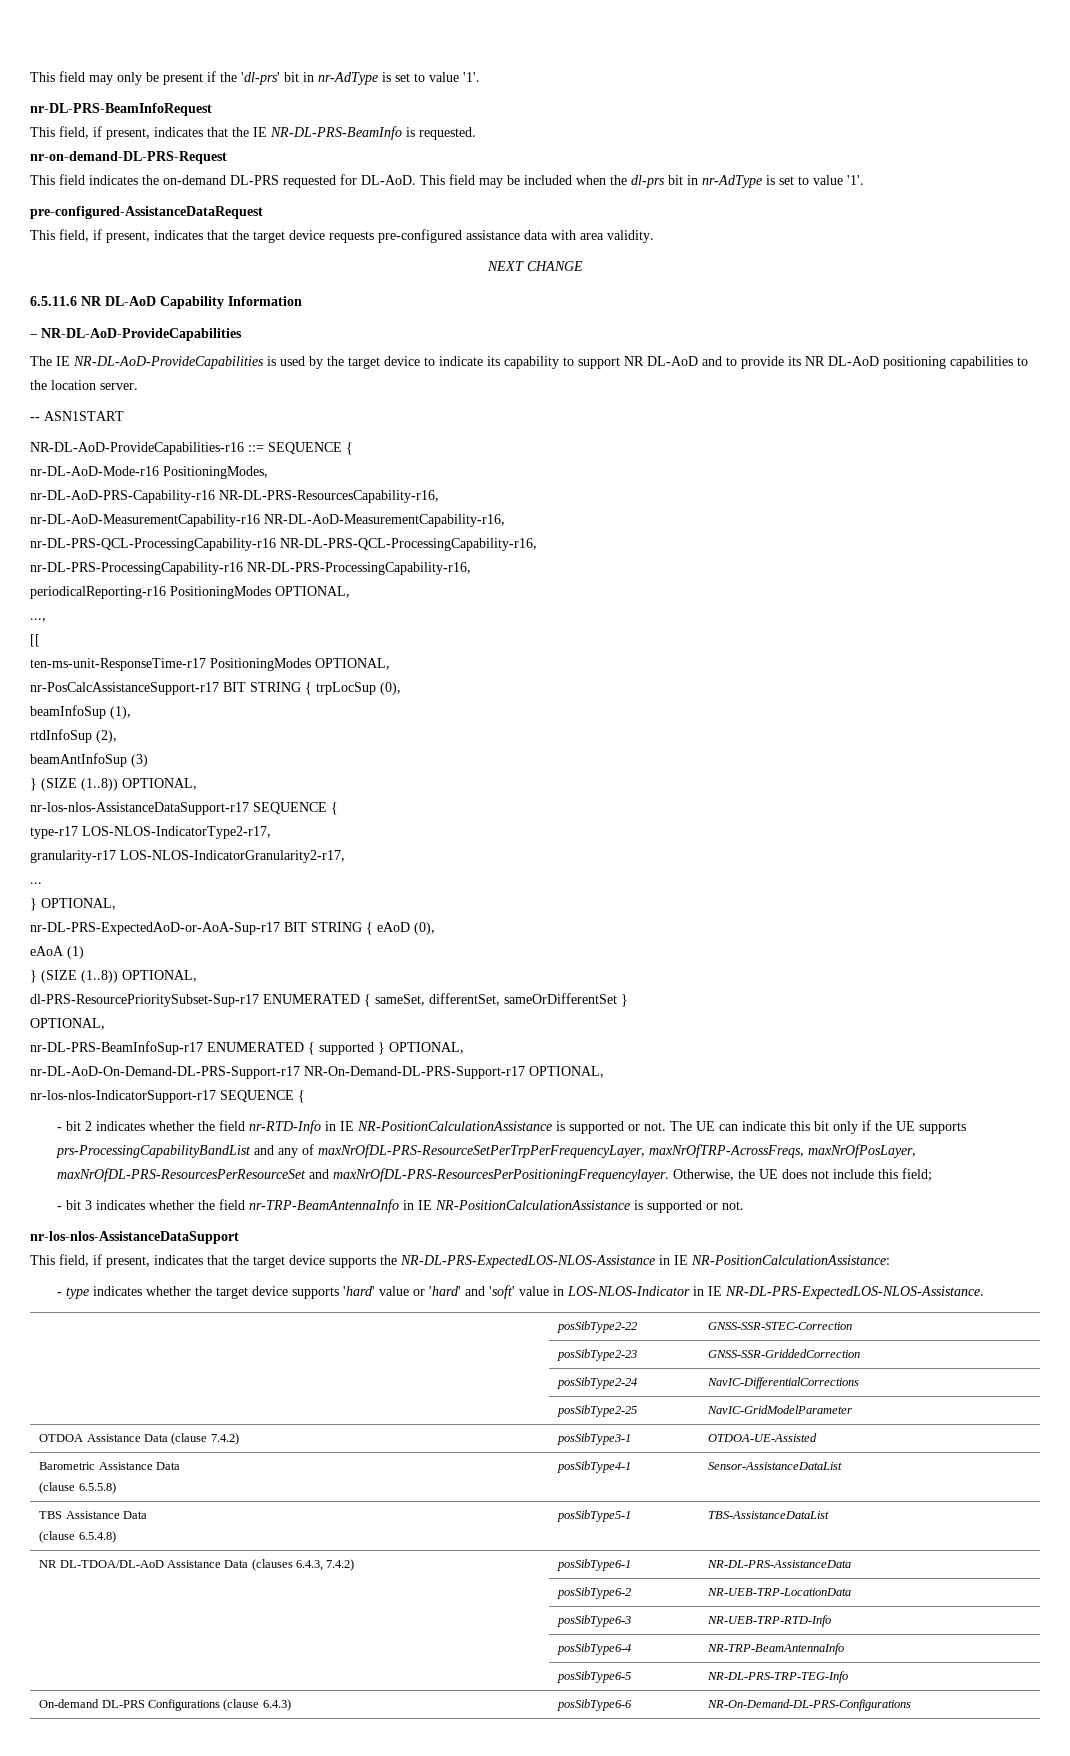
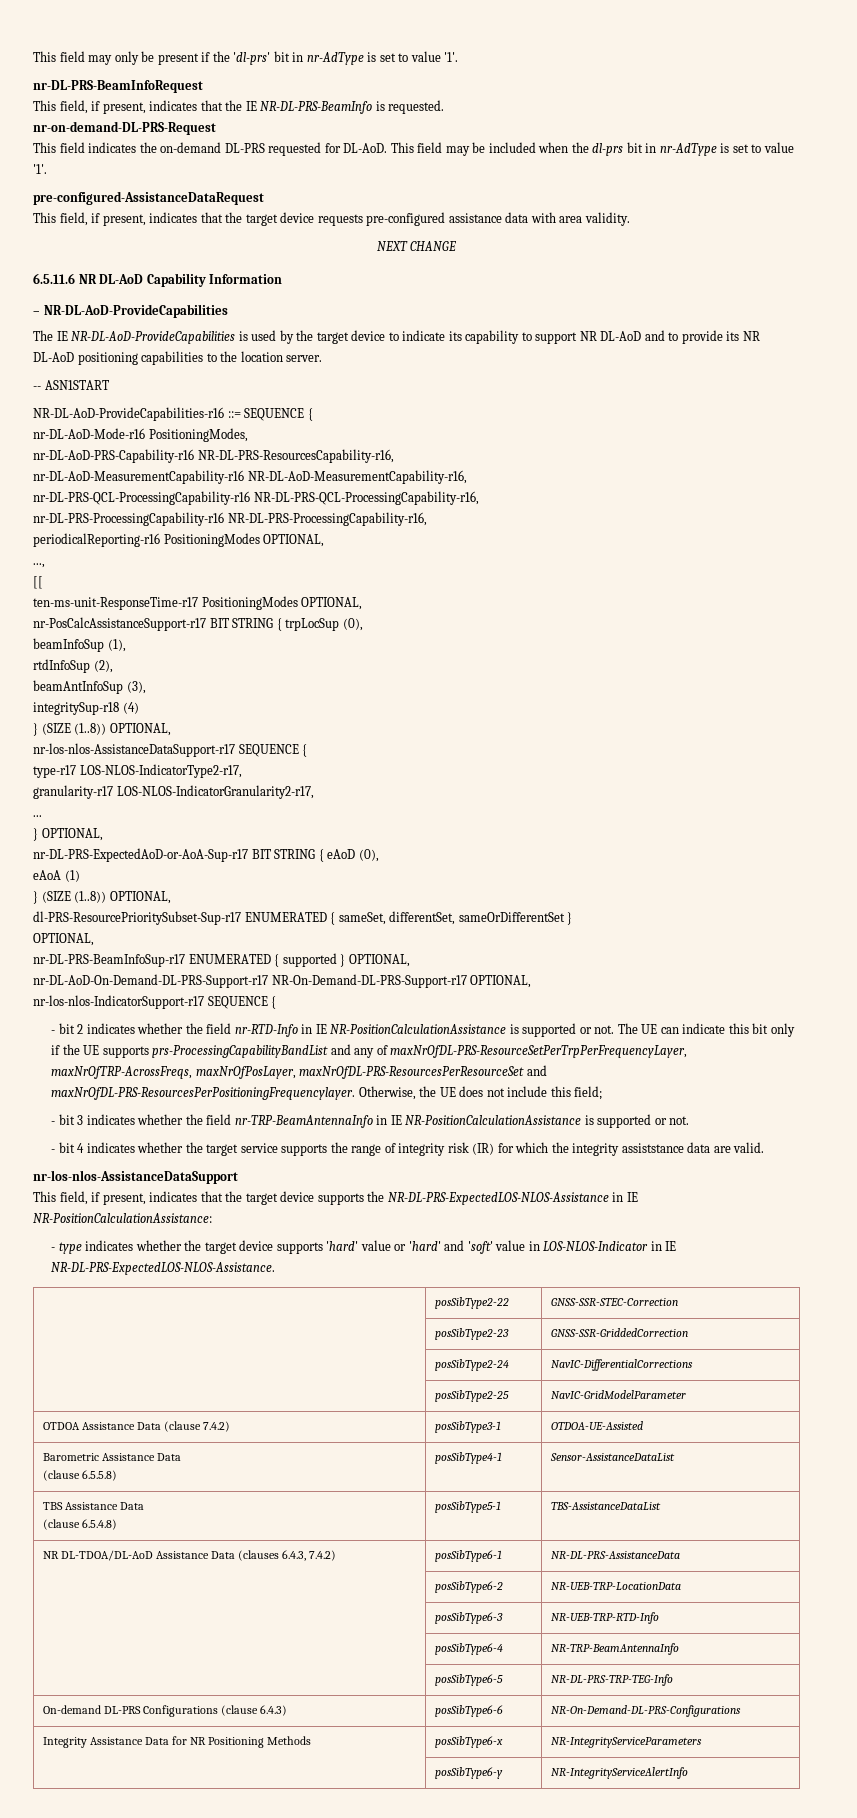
[131,754,148,767] (3) -> [126,681,146,694] [33,702,139,715] (3), // integritySup-r18 (4)
(745, 1205) none -> [51,1142,765,1156] // - bit 4 indicates whether the target service supports the range of integrity risk (IR) for which the integrity assiststance data are valid.
(912, 1705) none -> [42,1736,312,1748] [434,1736,503,1748] [550,1737,702,1748] [434,1767,503,1779] [550,1767,688,1779] // Integrity Assistance Data for NR Positioning Methods | posSibType6-x | NR-IntegrityServiceParameters // | posSibType6-y | NR-IntegrityServiceAlertInfo

